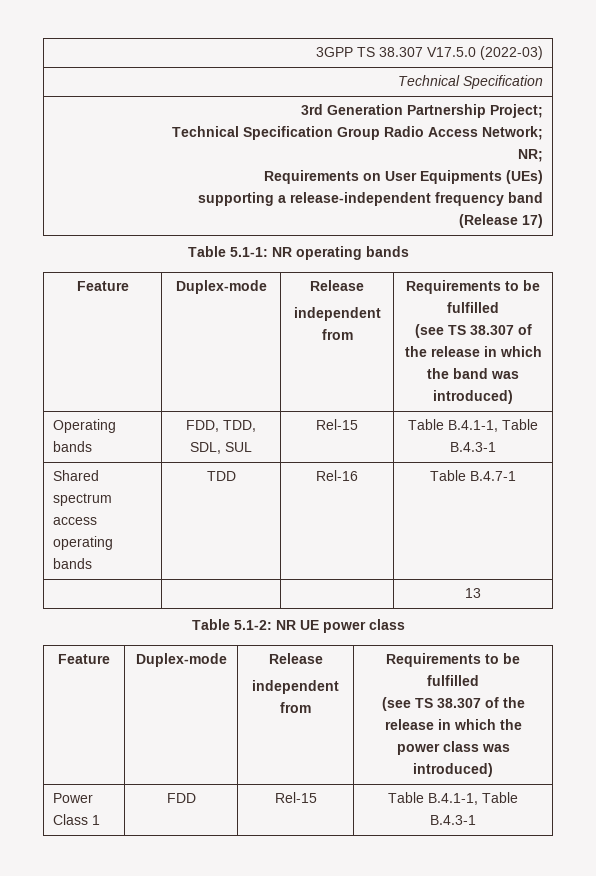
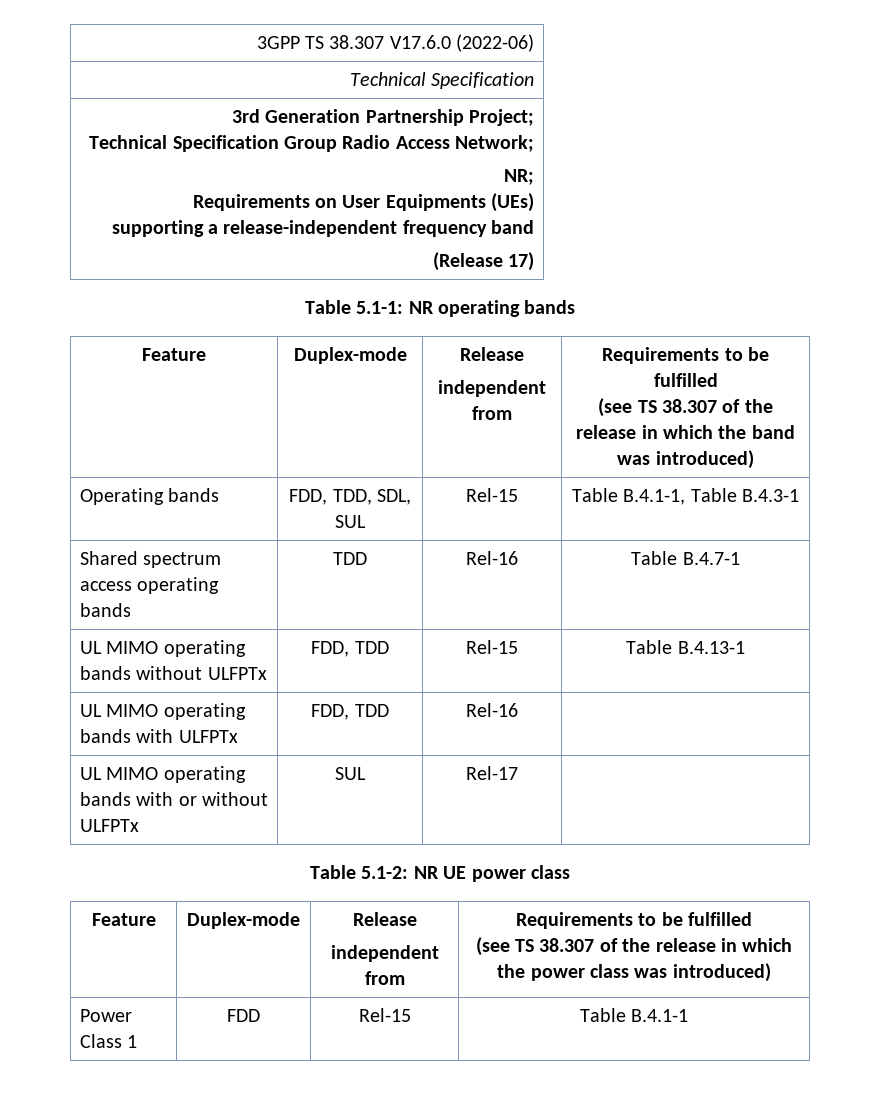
[426,46,543,60] V17.5.0 (2022-03) -> [389,34,535,52] V17.6.0 (2022-06)
[465,588,482,598] | | | 13 -> [79,640,246,657] [79,666,267,680] [311,641,389,657] [466,640,518,654] [626,640,745,654] [79,703,246,720] [79,729,238,743] [311,704,389,720] [466,703,518,717] [79,766,246,783] [79,792,269,806] [79,819,139,832] [335,767,366,780] [466,766,518,780] UL MIMO operating bands without ULFPTx | FDD, TDD | Rel-15 | Table B.4.13-1 // UL MIMO operating bands with ULFPTx | FDD, TDD | Rel-16 | // UL MIMO operating bands with or without ULFPTx | SUL | Rel-17 |
[428,792,518,805] [430,815,477,825] B.4.1-1, Table B.4.3-1 -> [631,1009,689,1022] B.4.1-1

